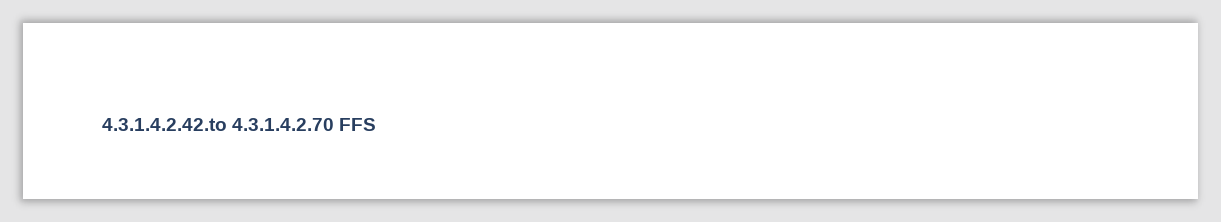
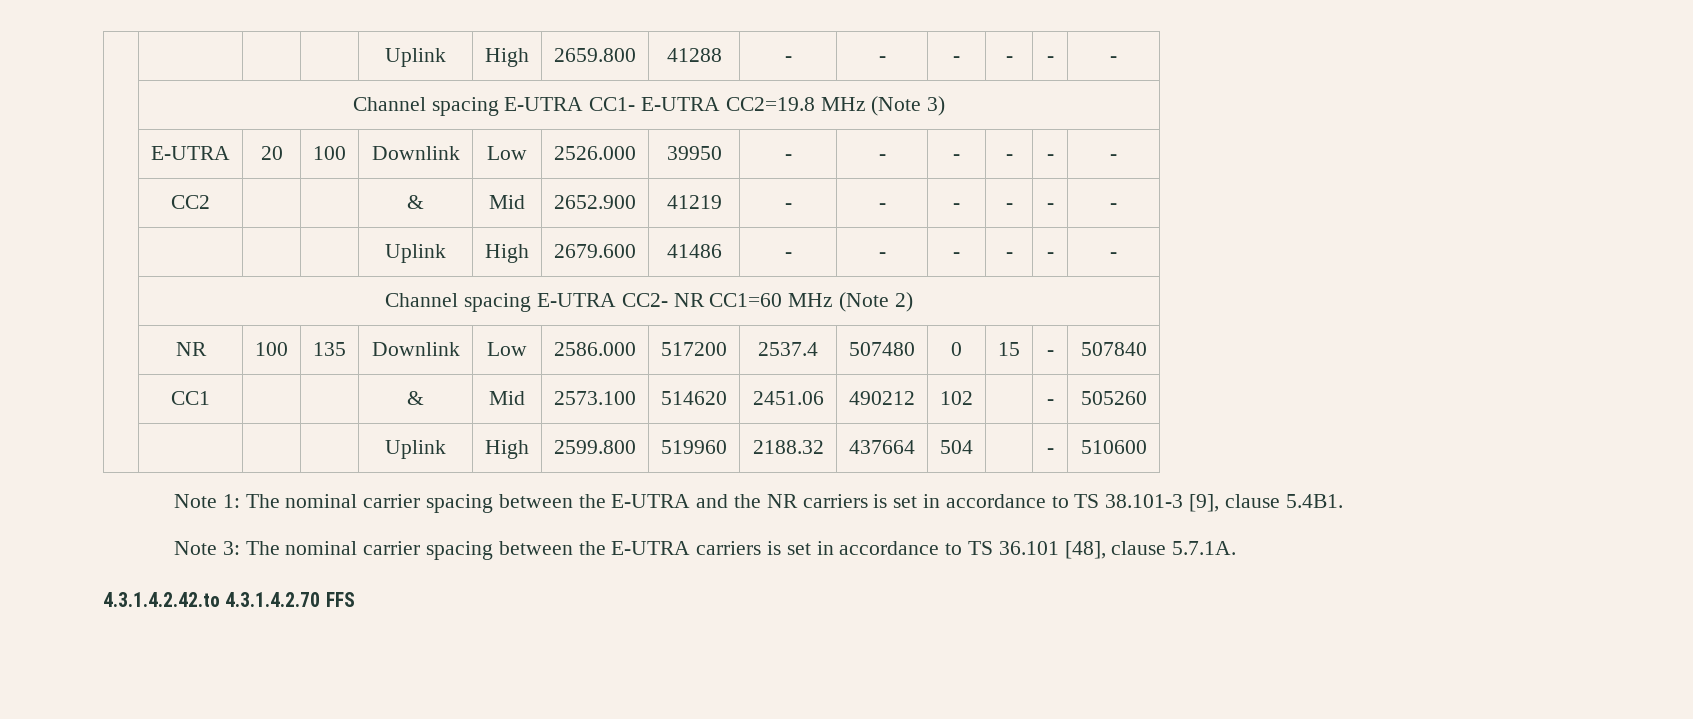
(102, 124) none -> [385,48,446,67] [485,48,529,67] [554,48,636,62] [666,48,722,62] [784,56,792,62] [878,56,886,62] [953,56,960,62] [1005,56,1013,62] [1046,56,1054,62] [1110,56,1117,62] [352,96,946,116] [151,146,230,160] [260,146,283,160] [313,146,346,160] [371,146,460,160] [487,146,527,160] [554,146,636,160] [666,146,722,160] [784,154,792,160] [878,154,886,160] [953,154,960,160] [1005,154,1013,160] [1046,154,1054,160] [1110,154,1117,160] [171,195,210,209] [407,195,424,209] [489,195,525,209] [554,195,636,209] [666,195,722,209] [784,203,792,209] [878,203,886,209] [953,203,960,209] [1005,203,1013,209] [1046,203,1054,209] [1110,203,1117,209] [385,244,446,263] [485,244,529,263] [554,244,636,258] [666,244,722,258] [784,252,792,258] [878,252,886,258] [953,252,960,258] [1005,252,1013,258] [1046,252,1054,258] [1110,252,1117,258] [385,292,913,312] [175,342,207,356] [255,342,288,356] [313,342,346,356] [371,342,460,356] [487,342,527,356] [554,342,636,356] [661,342,727,356] [758,342,818,356] [849,342,915,356] [951,342,962,356] [998,342,1020,356] [1046,350,1054,356] [1080,342,1147,356] [171,391,210,405] [407,391,424,405] [489,391,525,405] [554,391,636,405] [661,391,727,405] [752,391,824,405] [849,391,915,405] [940,391,973,405] [1046,399,1054,405] [1080,391,1147,405] [385,440,446,459] [485,440,529,459] [554,440,636,454] [661,440,727,454] [752,440,824,454] [849,440,915,454] [940,440,973,454] [1046,448,1054,454] [1080,440,1147,454] [173,494,1343,513] [173,541,1237,560] | | | | Uplink | High | 2659.800 | 41288 | - | - | - | - | - | - // | Channel spacing E-UTRA CC1- E-UTRA CC2=19.8 MHz (Note 3) // | E-UTRA | 20 | 100 | Downlink | Low | 2526.000 | 39950 | - | - | - | - | - | - // | CC2 | | | & | Mid | 2652.900 | 41219 | - | - | - | - | - | - // | | | | Uplink | High | 2679.600 | 41486 | - | - | - | - | - | - // | Channel spacing E-UTRA CC2- NR CC1=60 MHz (Note 2) // | NR | 100 | 135 | Downlink | Low | 2586.000 | 517200 | 2537.4 | 507480 | 0 | 15 | - | 507840 // | CC1 | | | & | Mid | 2573.100 | 514620 | 2451.06 | 490212 | 102 | | - | 505260 // | | | | Uplink | High | 2599.800 | 519960 | 2188.32 | 437664 | 504 | | - | 510600 // Note 1: The nominal carrier spacing between the E-UTRA and the NR carriers is set in accordance to TS 38.101-3 [9], clause 5.4B1. // Note 3: The nominal carrier spacing between the E-UTRA carriers is set in accordance to TS 36.101 [48], clause 5.7.1A. //

